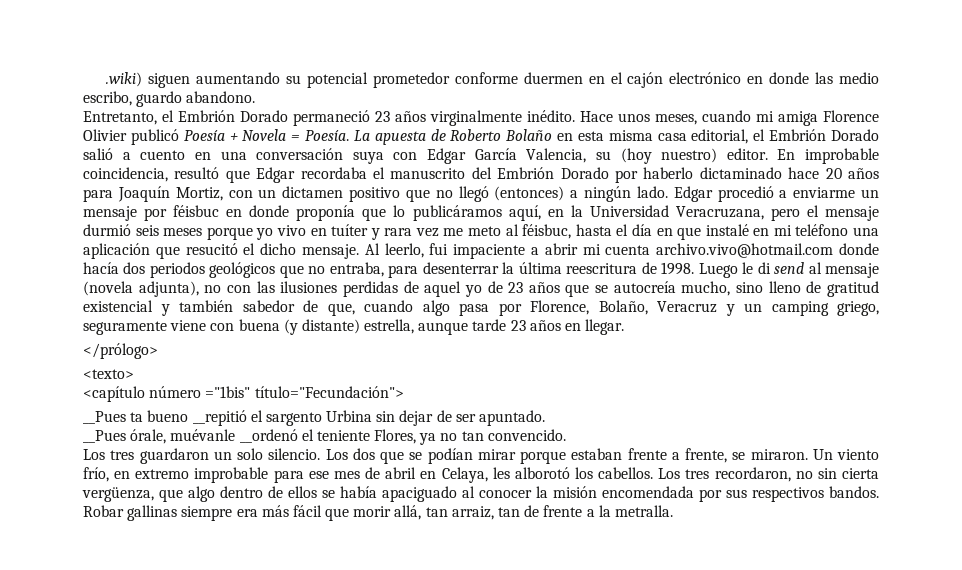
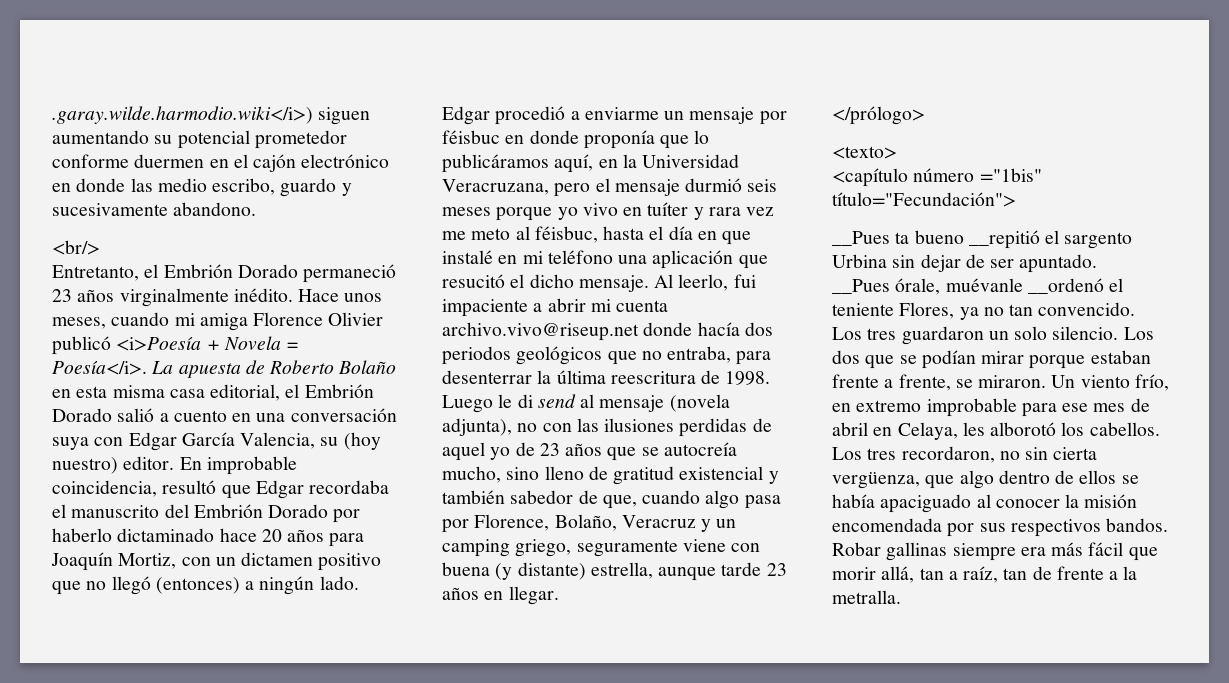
[106,72,143,87] .wiki) -> [52,106,313,124] .garay.wilde.harmodio.wiki</i>)
(183, 99) none -> [341,183,352,196] [52,203,168,216] y sucesivamente
(256, 97) none -> [52,240,100,255] // <br/>
[183,130,225,141] Poesía -> [116,337,202,351] <i>Poesía
[305,130,350,141] Poesía. -> [52,361,147,375] Poesía</i>.
[656,243,834,258] archivo.vivo@hotmail.com -> [442,322,639,341] archivo.vivo@riseup.net
[451,506,494,520] arraiz, -> [948,566,999,583] a raíz,

